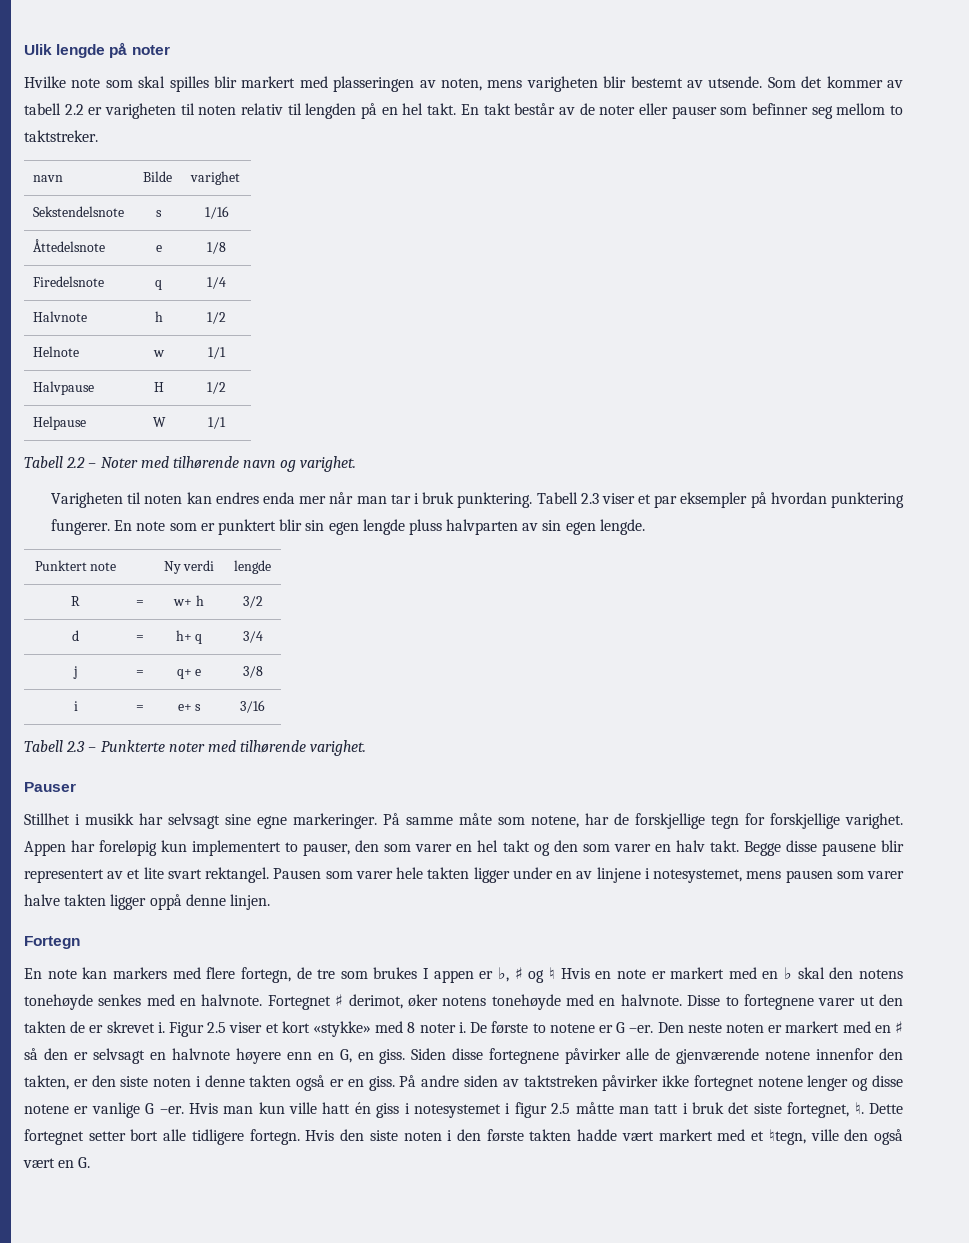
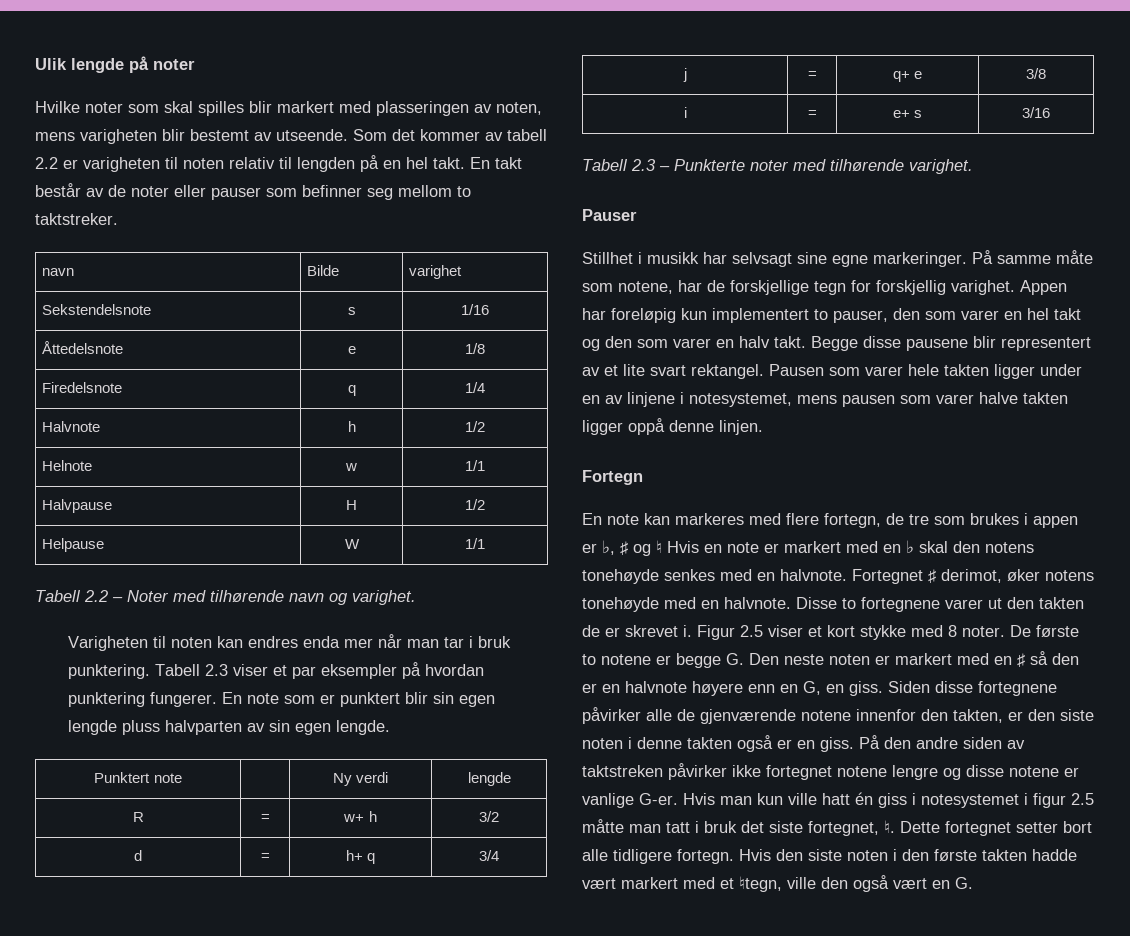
[71,78,101,88] note -> [85,102,123,113] noter
[708,76,763,88] utsende. -> [276,129,348,141] utseende.
[770,813,840,829] forskjellige -> [876,280,946,295] forskjellig
[112,967,167,979] markers -> [675,513,744,525] markeres
[423,968,430,979] I -> [1024,513,1028,525] i
[313,1021,372,1037] «stykke» -> [860,625,906,640] stykke
[419,1022,466,1033] noter i. -> [962,626,1005,637] noter.
[616,1022,654,1033] G –er. -> [676,653,744,668] begge G.
[92,1048,145,1064] selvsagt -> (597, 688) none
(417, 1081) none -> [884,737,911,749] den
[807,1075,849,1091] lenger -> [892,765,938,780] lengre
[145,1103,184,1114] G –er. -> [639,793,678,805] G-er.

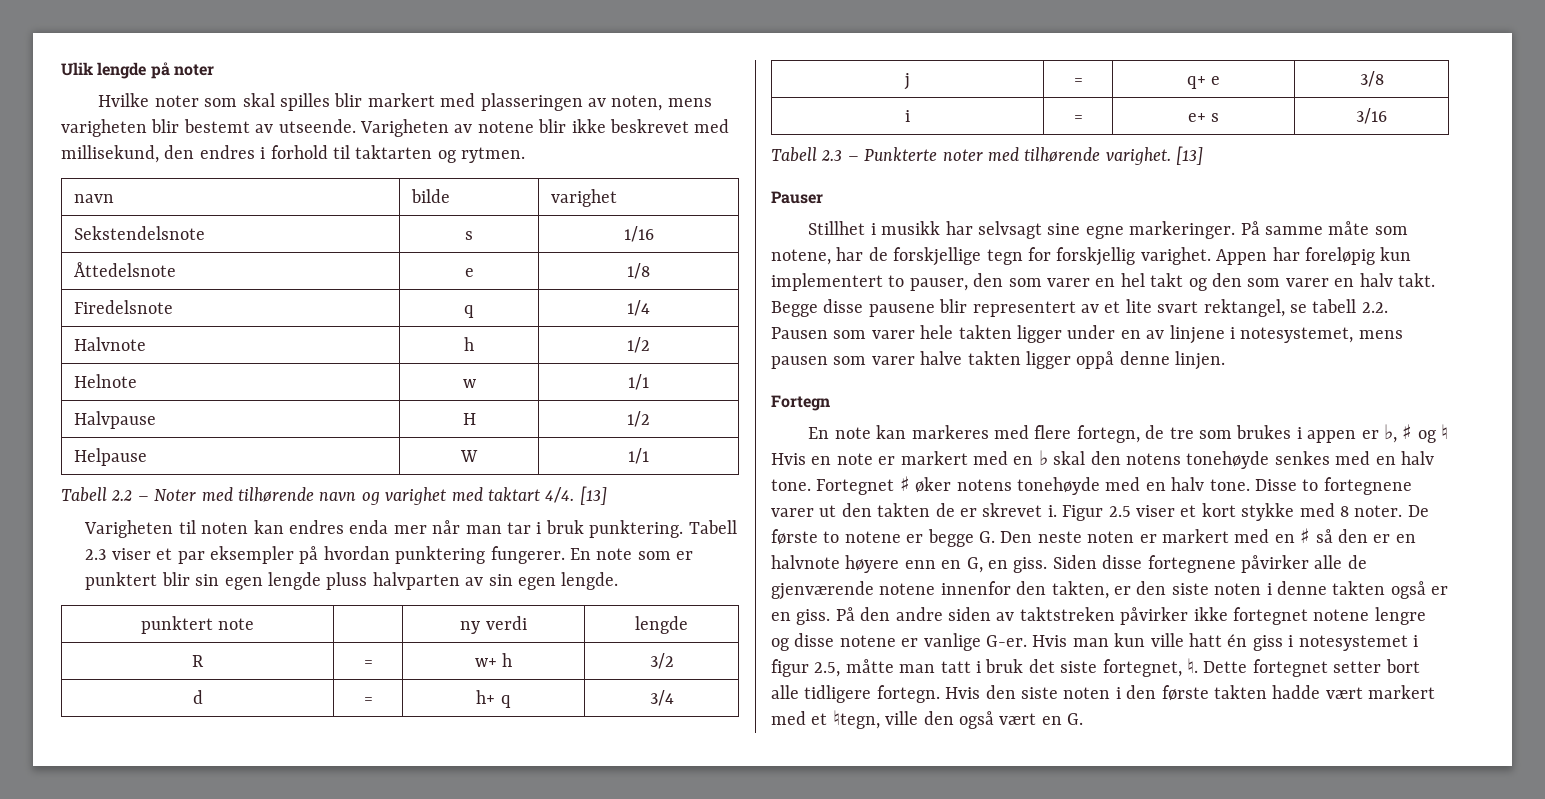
[353,129,547,141] [35,155,522,172] [35,183,471,200] [35,213,118,225] Som det kommer av tabell 2.2 er varigheten til noten relativ til lengden på en hel takt. En takt består av de noter eller pauser som befinner seg mellom to taktstreker. -> [360,119,730,137] [61,145,526,163] Varigheten av notene blir ikke beskrevet med millisekund, den endres i forhold til taktarten og rytmen.
[307,265,340,276] Bilde -> [410,189,450,203] bilde
[352,590,416,605] varighet. -> [385,486,607,505] varighet med taktart 4/4. [13]
[94,772,151,783] Punktert -> [140,616,213,634] punktert
[332,773,352,786] Ny -> [460,621,481,634] ny
(973, 166) none -> [1176,146,1204,165] [13]
[691,364,764,379] rektangel. -> [1203,299,1388,317] rektangel, se tabell 2.2.
[780,569,847,581] halvnote. -> [1400,451,1434,465] [771,479,811,491] halv tone.
[941,569,1002,583] derimot, -> (910, 483) none
[724,597,791,609] halvnote. -> [1171,477,1250,491] halv tone.
[1071,793,1094,805] 2.5 -> [814,662,841,677] 2.5,

